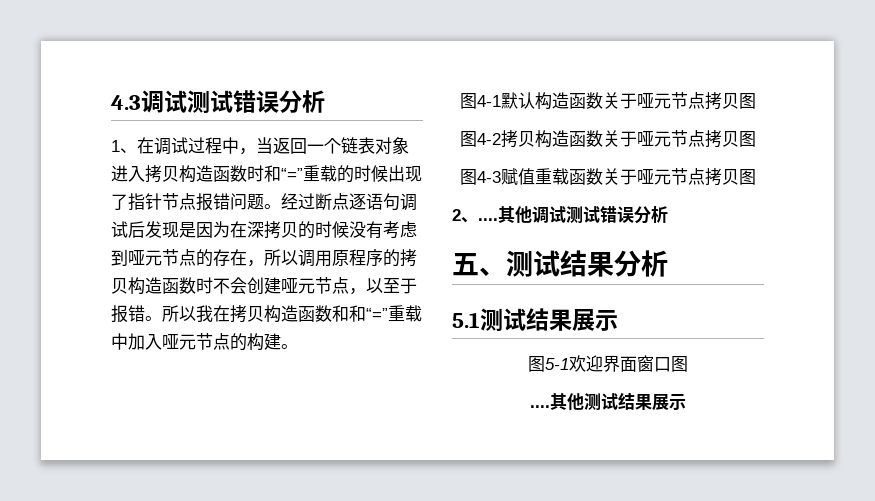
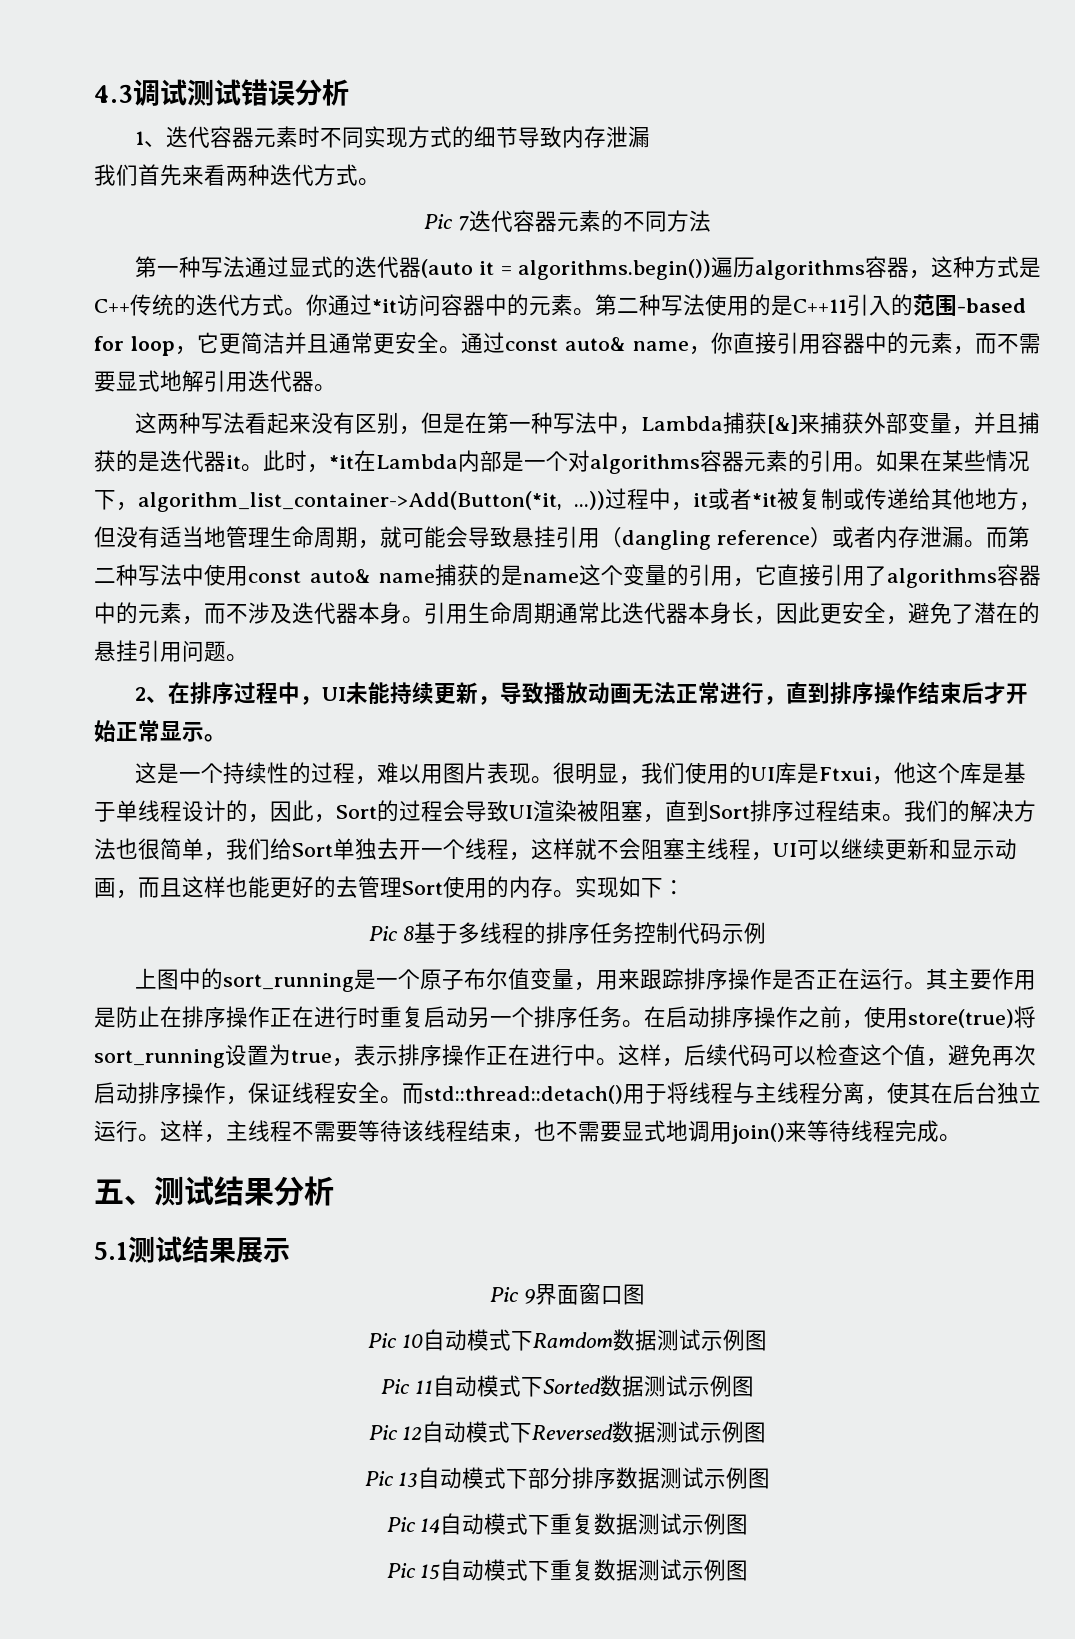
[137,137,409,155] [111,165,422,183] [111,193,417,211] [111,221,417,239] [111,249,417,267] [111,277,417,295] [111,305,422,323] [111,333,298,351] [460,92,756,110] [460,130,756,148] [460,168,756,186] [452,205,668,224] 在调试过程中，当返回一个链表对象进入拷贝构造函数时和“=”重载的时候出现了指针节点报错问题。经过断点逐语句调试后发现是因为在深拷贝的时候没有考虑到哑元节点的存在，所以调用原程序的拷贝构造函数时不会创建哑元节点，以至于报错。所以我在拷贝构造函数和和“=”重载中加入哑元节点的构建。 // 图4-1默认构造函数关于哑元节点拷贝图 // 图4-2拷贝构造函数关于哑元节点拷贝图 // 图4-3赋值重载函数关于哑元节点拷贝图 // 2、....其他调试测试错误分析 -> [165,126,650,148] [94,164,380,186] [424,210,711,232] [134,256,1041,280] [94,294,1026,316] [94,332,1041,356] [94,370,336,392] [134,412,1040,435] [94,450,1030,474] [94,488,1041,512] [94,526,1030,550] [94,564,1041,588] [94,602,1040,625] [94,640,248,662] [134,682,1028,705] [94,720,226,742] [134,762,1026,785] [94,800,1036,823] [94,838,1017,861] [94,876,685,899] [369,922,766,944] [134,968,1036,992] [94,1006,1036,1029] [94,1044,1036,1068] [94,1082,1041,1105] [94,1120,961,1144] 迭代容器元素时不同实现方式的细节导致内存泄漏 // 我们首先来看两种迭代方式。 // Pic 7迭代容器元素的不同方法 // 第一种写法通过显式的迭代器(auto it = algorithms.begin())遍历algorithms容器，这种方式是C++传统的迭代方式。你通过*it访问容器中的元素。第二种写法使用的是C++11引入的范围-based for loop，它更简洁并且通常更安全。通过const auto& name，你直接引用容器中的元素，而不需要显式地解引用迭代器。 // 这两种写法看起来没有区别，但是在第一种写法中，Lambda捕获[&]来捕获外部变量，并且捕获的是迭代器it。此时，*it在Lambda内部是一个对algorithms容器元素的引用。如果在某些情况下，algorithm_list_container->Add(Button(*it, ...))过程中，it或者*it被复制或传递给其他地方，但没有适当地管理生命周期，就可能会导致悬挂引用（dangling reference）或者内存泄漏。而第二种写法中使用const auto& name捕获的是name这个变量的引用，它直接引用了algorithms容器中的元素，而不涉及迭代器本身。引用生命周期通常比迭代器本身长，因此更安全，避免了潜在的悬挂引用问题。 // 2、在排序过程中，UI未能持续更新，导致播放动画无法正常进行，直到排序操作结束后才开始正常显示。 // 这是一个持续性的过程，难以用图片表现。很明显，我们使用的UI库是Ftxui，他这个库是基于单线程设计的，因此，Sort的过程会导致UI渲染被阻塞，直到Sort排序过程结束。我们的解决方法也很简单，我们给Sort单独去开一个线程，这样就不会阻塞主线程，UI可以继续更新和显示动画，而且这样也能更好的去管理Sort使用的内存。实现如下： // Pic 8基于多线程的排序任务控制代码示例 // 上图中的sort_running是一个原子布尔值变量，用来跟踪排序操作是否正在运行。其主要作用是防止在排序操作正在进行时重复启动另一个排序任务。在启动排序操作之前，使用store(true)将sort_running设置为true，表示排序操作正在进行中。这样，后续代码可以检查这个值，避免再次启动排序操作，保证线程安全。而std::thread::detach()用于将线程与主线程分离，使其在后台独立运行。这样，主线程不需要等待该线程结束，也不需要显式地调用join()来等待线程完成。
[528,355,603,372] 图5-1欢迎 -> [490,1287,535,1304] Pic 9
[530,392,686,411] ....其他测试结果展示 -> [368,1329,767,1351] [381,1375,754,1397] [368,1421,767,1443] [364,1467,771,1489] [386,1513,749,1535] [386,1559,749,1581] Pic 10自动模式下Ramdom数据测试示例图 // Pic 11自动模式下Sorted数据测试示例图 // Pic 12自动模式下Reversed数据测试示例图 // Pic 13自动模式下部分排序数据测试示例图 // Pic 14自动模式下重复数据测试示例图 // Pic 15自动模式下重复数据测试示例图

